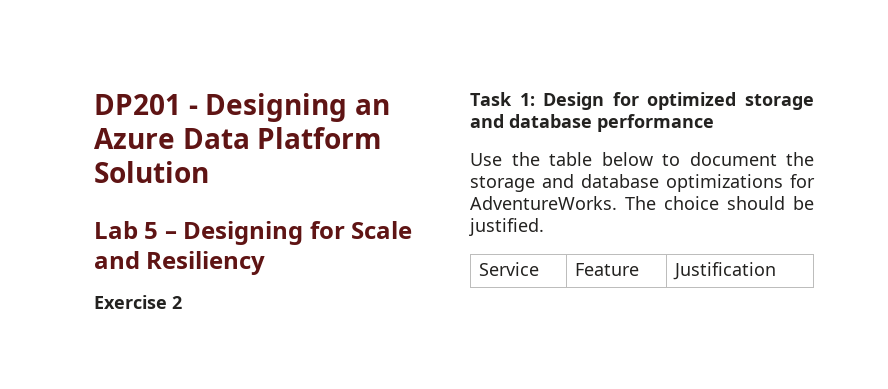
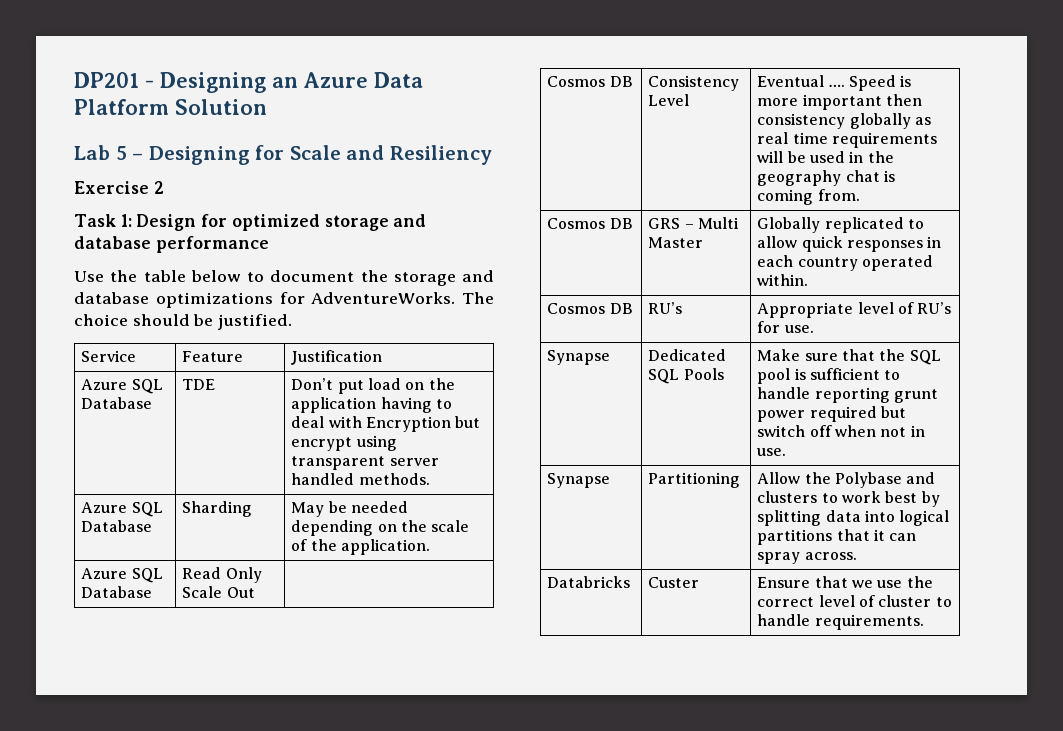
(776, 271) none -> [81,379,163,394] [81,397,153,409] [182,379,216,390] [291,378,455,394] [291,397,452,413] [291,416,481,432] [291,435,397,451] [291,456,439,470] [291,473,430,485] [81,502,163,517] [81,520,153,532] [182,501,253,517] [291,501,408,517] [291,520,470,536] [291,539,430,555] [81,568,163,583] [81,586,153,598] [182,567,262,583] [182,586,255,598] [547,76,633,87] [648,75,740,91] [648,94,690,106] [757,75,912,91] [757,94,922,110] [757,113,931,129] [757,132,937,148] [757,151,894,163] [757,170,895,186] [757,189,860,205] [547,218,633,229] [648,217,739,229] [648,237,704,248] [757,217,924,233] [757,236,942,252] [757,255,933,271] [757,274,809,286] [547,303,633,314] [648,302,683,314] [757,302,952,318] [757,321,814,333] [547,350,611,365] [648,349,727,361] [648,368,724,384] [757,349,941,365] [757,368,901,384] [757,387,938,403] [757,406,906,422] [757,425,925,437] [757,448,787,456] [547,473,611,488] [648,472,741,488] [757,472,936,488] [757,491,940,507] [757,510,950,526] [757,529,917,545] [757,552,857,564] [547,576,631,588] [648,577,700,588] [757,576,933,588] [757,595,952,607] [757,614,924,630] // Azure SQL Database | TDE | Don’t put load on the application having to deal with Encryption but encrypt using transparent server handled methods. // Azure SQL Database | Sharding | May be needed depending on the scale of the application. // Azure SQL Database | Read Only Scale Out | // Cosmos DB | Consistency Level | Eventual …. Speed is more important then consistency globally as real time requirements will be used in the geography chat is coming from. // Cosmos DB | GRS – Multi Master | Globally replicated to allow quick responses in each country operated within. // Cosmos DB | RU’s | Appropriate level of RU’s for use. // Synapse | Dedicated SQL Pools | Make sure that the SQL pool is sufficient to handle reporting grunt power required but switch off when not in use. // Synapse | Partitioning | Allow the Polybase and clusters to work best by splitting data into logical partitions that it can spray across. // Databricks | Custer | Ensure that we use the correct level of cluster to handle requirements.

